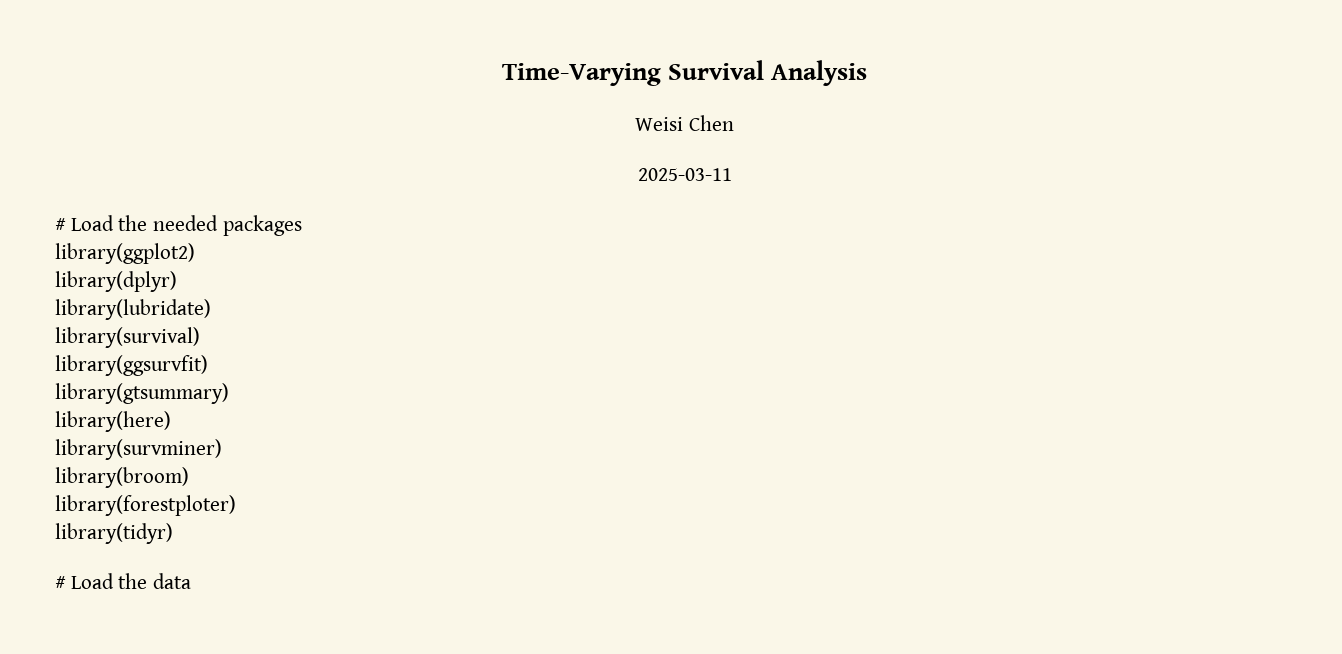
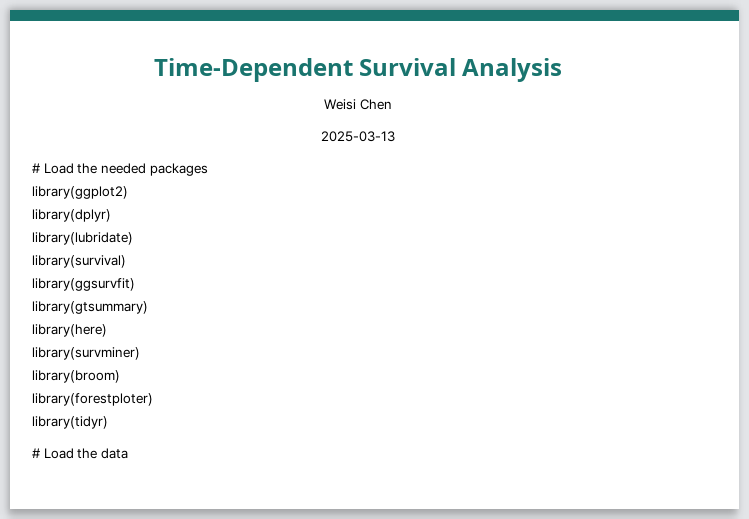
[502,63,661,86] Time-Varying -> [153,58,353,82] Time-Dependent
[637,168,732,181] 2025-03-11 -> [321,131,395,142] 2025-03-13

